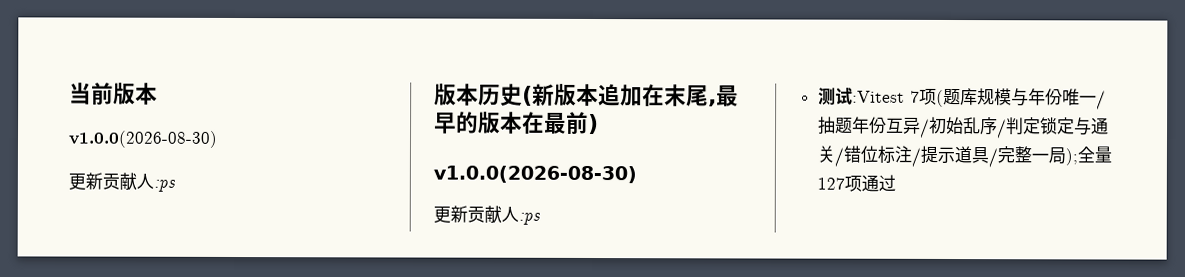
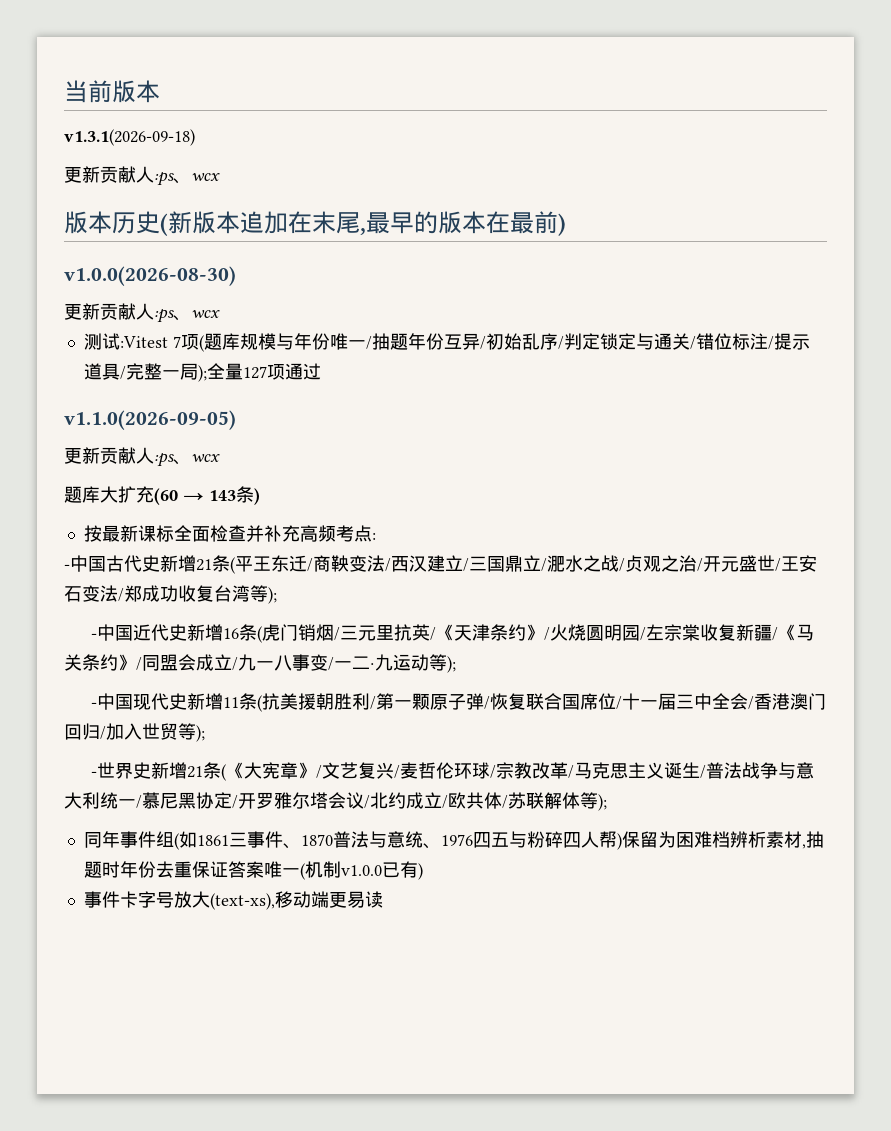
[68,130,218,148] [68,172,176,192] v1.0.0(2026-08-30) // 更新贡献人:ps -> [64,129,195,146] [64,166,220,186] v1.3.1(2026-09-18) // 更新贡献人:ps、wcx
(541, 218) none -> [173,310,220,321] 、wcx
(896, 183) none -> [64,410,236,430] [64,447,220,467] [64,486,260,505] [83,525,376,542] [64,555,817,574] [64,585,277,604] [91,624,815,643] [64,654,456,673] [91,693,827,712] [64,723,205,742] [91,762,815,781] [64,792,607,811] [83,831,824,850] [83,861,423,880] [83,891,383,910] // v1.1.0(2026-09-05) // 更新贡献人:ps、wcx // 题库大扩充(60 → 143条) // 按最新课标全面检查并补充高频考点: // -中国古代史新增21条(平王东迁/商鞅变法/西汉建立/三国鼎立/淝水之战/贞观之治/开元盛世/王安石变法/郑成功收复台湾等); // -中国近代史新增16条(虎门销烟/三元里抗英/《天津条约》/火烧圆明园/左宗棠收复新疆/《马关条约》/同盟会成立/九一八事变/一二·九运动等); // -中国现代史新增11条(抗美援朝胜利/第一颗原子弹/恢复联合国席位/十一届三中全会/香港澳门回归/加入世贸等); // -世界史新增21条(《大宪章》/文艺复兴/麦哲伦环球/宗教改革/马克思主义诞生/普法战争与意大利统一/慕尼黑协定/开罗雅尔塔会议/北约成立/欧共体/苏联解体等); // 同年事件组(如1861三事件、1870普法与意统、1976四五与粉碎四人帮)保留为困难档辨析素材,抽题时年份去重保证答案唯一(机制v1.0.0已有) // 事件卡字号放大(text-xs),移动端更易读

